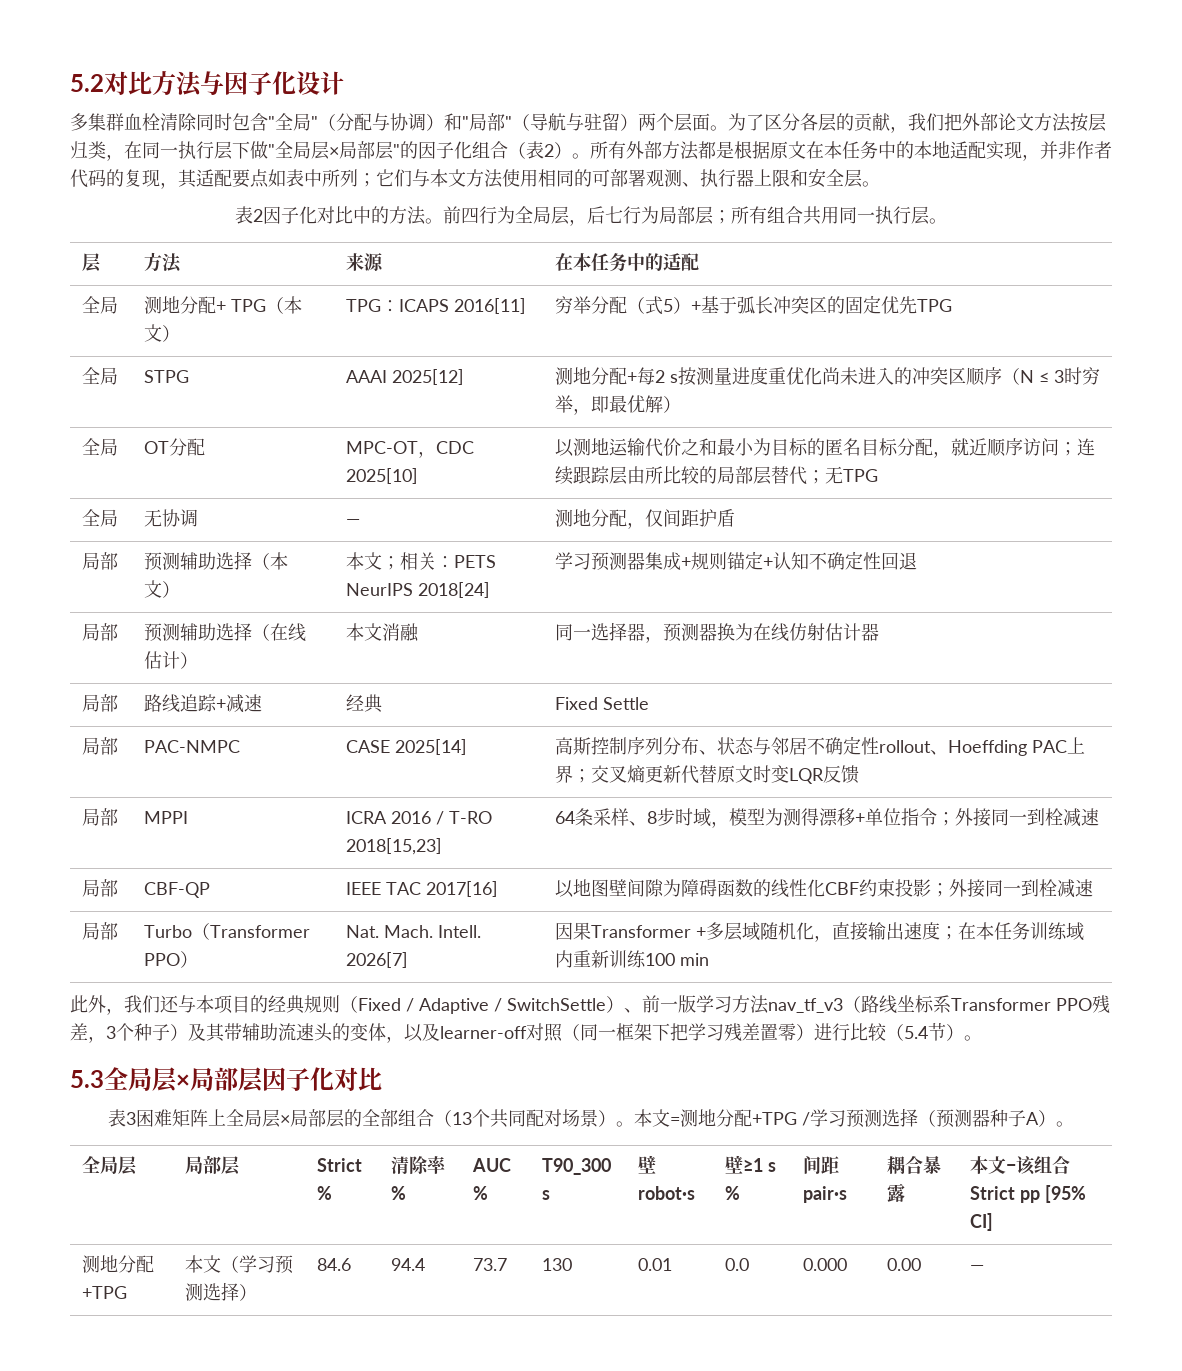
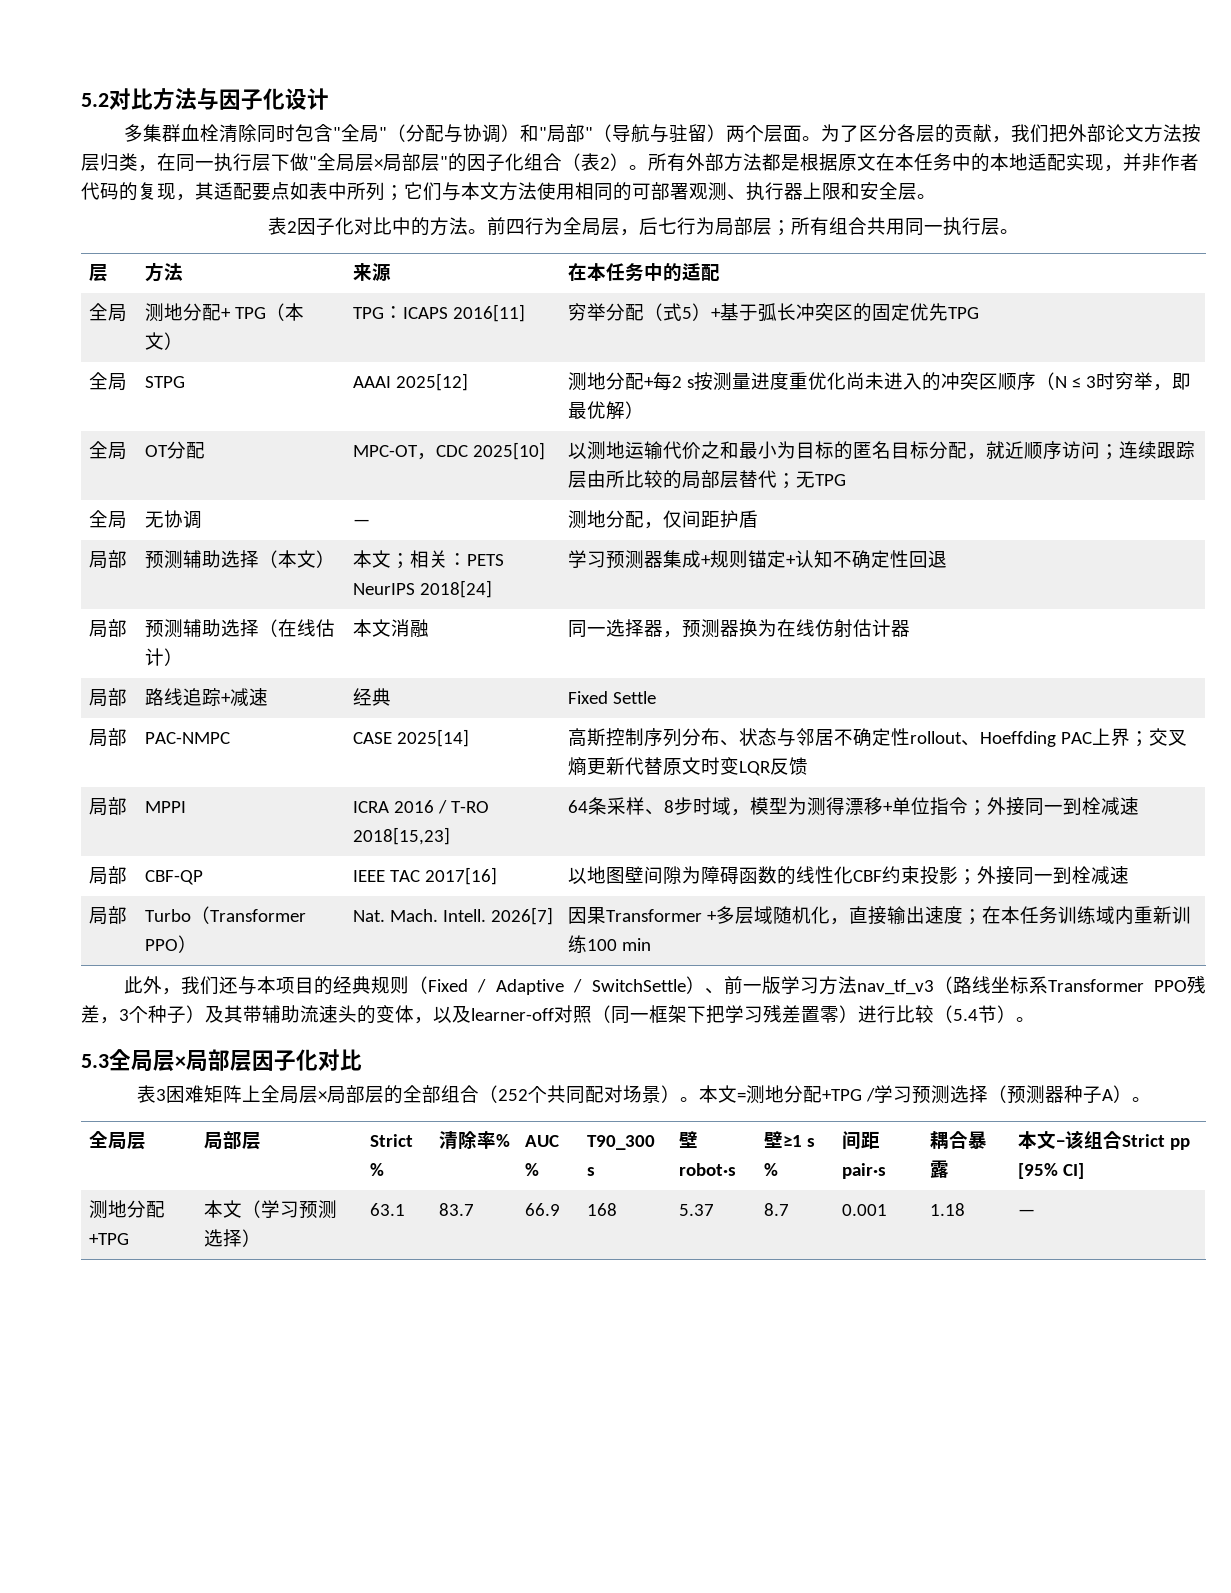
[452,1112,472,1125] 13 -> [497,1089,528,1101] 252
[316,1258,351,1271] [390,1258,425,1271] [472,1258,507,1271] [541,1258,572,1271] [637,1258,672,1271] [724,1258,749,1271] [802,1258,847,1271] [886,1258,921,1271] 84.6 | 94.4 | 73.7 | 130 | 0.01 | 0.0 | 0.000 | 0.00 -> [369,1203,405,1216] [438,1203,474,1216] [524,1203,560,1216] [586,1203,617,1216] [678,1204,714,1216] [763,1203,789,1216] [841,1204,887,1216] [929,1203,965,1216] 63.1 | 83.7 | 66.9 | 168 | 5.37 | 8.7 | 0.001 | 1.18

